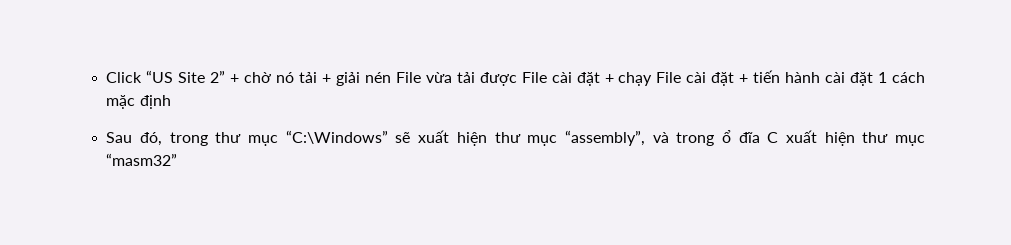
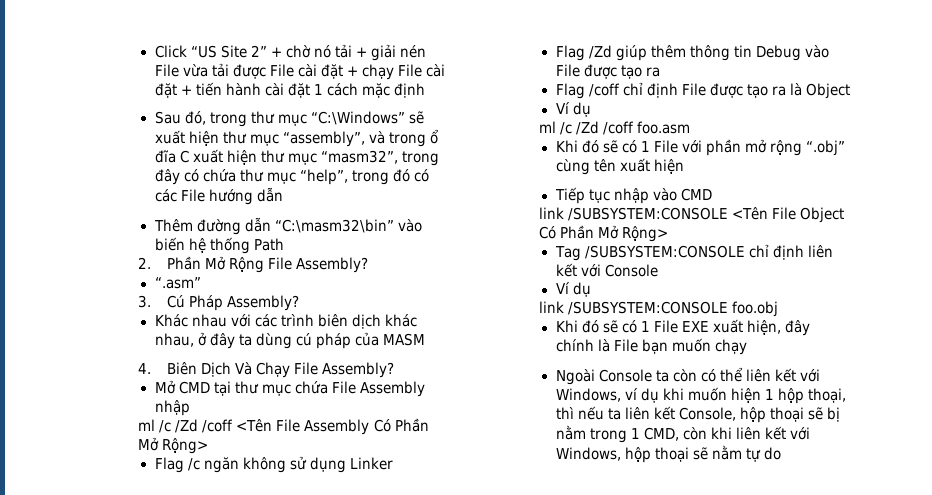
[106,153,178,166] “masm32” -> [320,150,440,166] [154,169,430,185] [154,187,283,205] [153,217,422,235] [154,237,284,254] [138,256,368,273] [154,277,201,289] [138,295,299,311] [154,314,418,329] [154,332,426,349] [138,362,394,378] [154,380,426,397] [154,400,190,416] [138,418,429,435] [138,437,209,454] [154,456,393,473] [555,45,830,61] [555,64,660,79] [555,82,851,99] [555,102,591,117] [539,121,691,135] [555,139,846,156] [555,158,684,175] [554,187,712,204] [539,207,845,223] [539,225,669,242] [554,244,833,261] [555,263,658,277] [555,282,591,297] [539,301,779,317] [555,319,811,336] [555,338,747,355] [555,367,821,385] [555,387,847,404] [555,406,841,423] [555,425,811,443] [555,445,781,463] “masm32”, trong đây có chứa thư mục “help”, trong đó có các File hướng dẫn // Thêm đường dẫn “C:\masm32\bin” vào biến hệ thống Path // 2. Phần Mở Rộng File Assembly? // “.asm” // 3. Cú Pháp Assembly? // Khác nhau với các trình biên dịch khác nhau, ở đây ta dùng cú pháp của MASM // 4. Biên Dịch Và Chạy File Assembly? // Mở CMD tại thư mục chứa File Assembly nhập // ml /c /Zd /coff <Tên File Assembly Có Phần Mở Rộng> // Flag /c ngăn không sử dụng Linker // Flag /Zd giúp thêm thông tin Debug vào File được tạo ra // Flag /coff chỉ định File được tạo ra là Object // Ví dụ // ml /c /Zd /coff foo.asm // Khi đó sẽ có 1 File với phần mở rộng “.obj” cùng tên xuất hiện // Tiếp tục nhập vào CMD // link /SUBSYSTEM:CONSOLE <Tên File Object Có Phần Mở Rộng> // Tag /SUBSYSTEM:CONSOLE chỉ định liên kết với Console // Ví dụ // link /SUBSYSTEM:CONSOLE foo.obj // Khi đó sẽ có 1 File EXE xuất hiện, đây chính là File bạn muốn chạy // Ngoài Console ta còn có thể liên kết với Windows, ví dụ khi muốn hiện 1 hộp thoại, thì nếu ta liên kết Console, hộp thoại sẽ bị nằm trong 1 CMD, còn khi liên kết với Windows, hộp thoại sẽ nằm tự do

